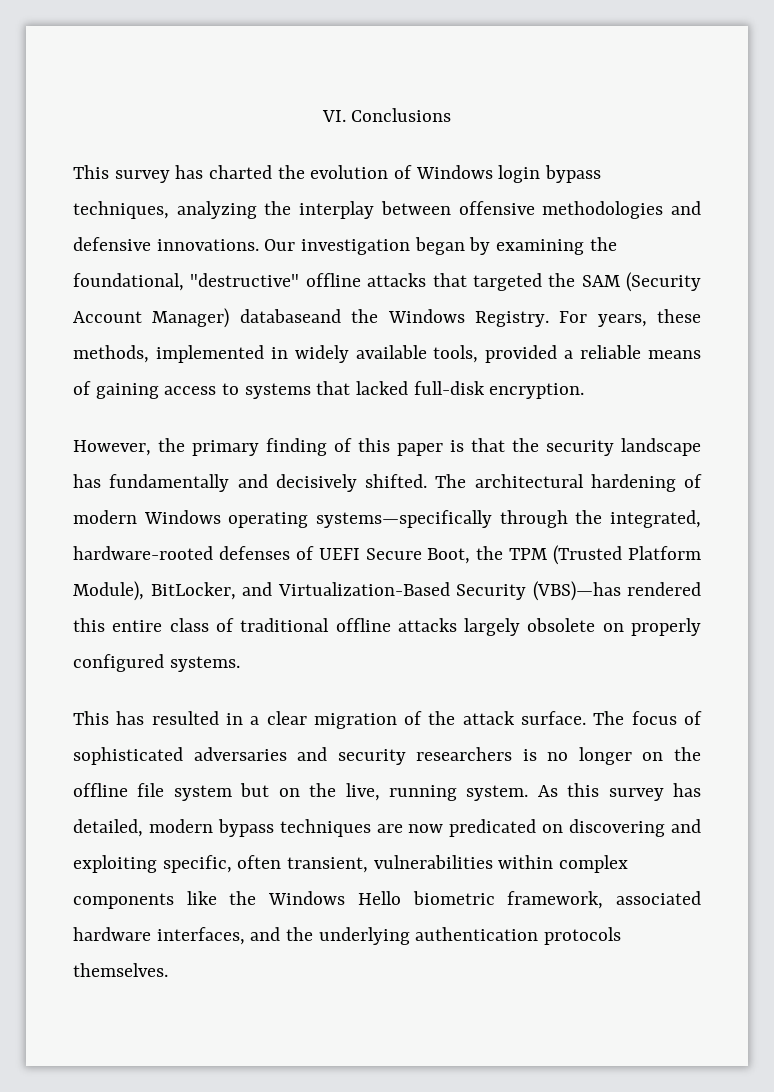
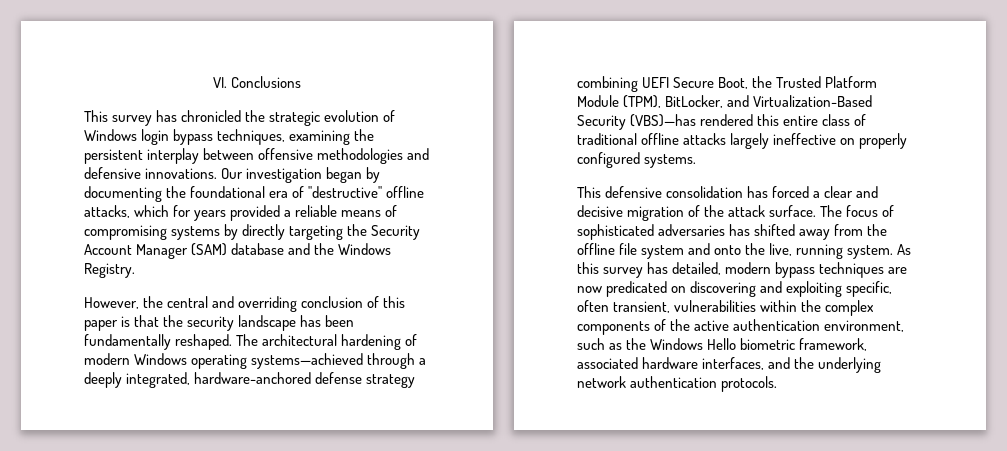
[209,165,305,179] charted the -> [181,110,321,126] chronicled the strategic
[176,201,292,219] analyzing the -> [289,129,375,145] [84,149,143,164] examining the persistent
[496,237,617,255] [73,272,701,292] [73,308,701,328] [73,345,479,363] examining the foundational, "destructive" offline attacks that targeted the SAM (Security Account Manager) databaseand the Windows Registry. For years, these methods, implemented in widely available tools, -> [84,186,425,202] [84,205,227,221] documenting the foundational era of "destructive" offline attacks, which for years
[95,381,585,399] [73,438,327,456] gaining access to systems that lacked full-disk encryption. // However, the primary finding -> [84,224,421,240] [84,243,392,259] [84,263,135,278] [84,296,364,312] compromising systems by directly targeting the Security Account Manager (SAM) database and the Windows Registry. // However, the central and overriding conclusion
[109,474,427,492] fundamentally and decisively shifted. -> [325,315,355,327] [84,334,233,350] been fundamentally reshaped.
[316,510,701,528] [73,545,702,565] [73,581,144,601] systems—specifically through the integrated, hardware-rooted defenses of UEFI Secure Boot, the TPM (Trusted Platform Module), -> [251,353,427,369] [84,372,416,388] [577,76,878,92] [577,95,662,108] systems—achieved through a deeply integrated, hardware-anchored defense strategy combining UEFI Secure Boot, the Trusted Platform Module (TPM),
[527,618,596,632] obsolete -> [773,133,837,145] ineffective
[116,711,307,725] has resulted in a clear -> [605,186,879,198] [577,205,623,217] defensive consolidation has forced a clear and decisive
[297,747,664,765] and security researchers is no longer on -> [729,224,864,240] has shifted away from
[240,783,300,797] but on -> [688,243,742,255] and onto
(554, 862) none -> [801,300,822,312] the
[186,891,217,905] like -> [654,319,905,332] [577,338,623,350] of the active authentication environment, such as
[415,927,622,945] [73,963,168,977] authentication protocols themselves. -> [577,376,778,392] network authentication protocols.

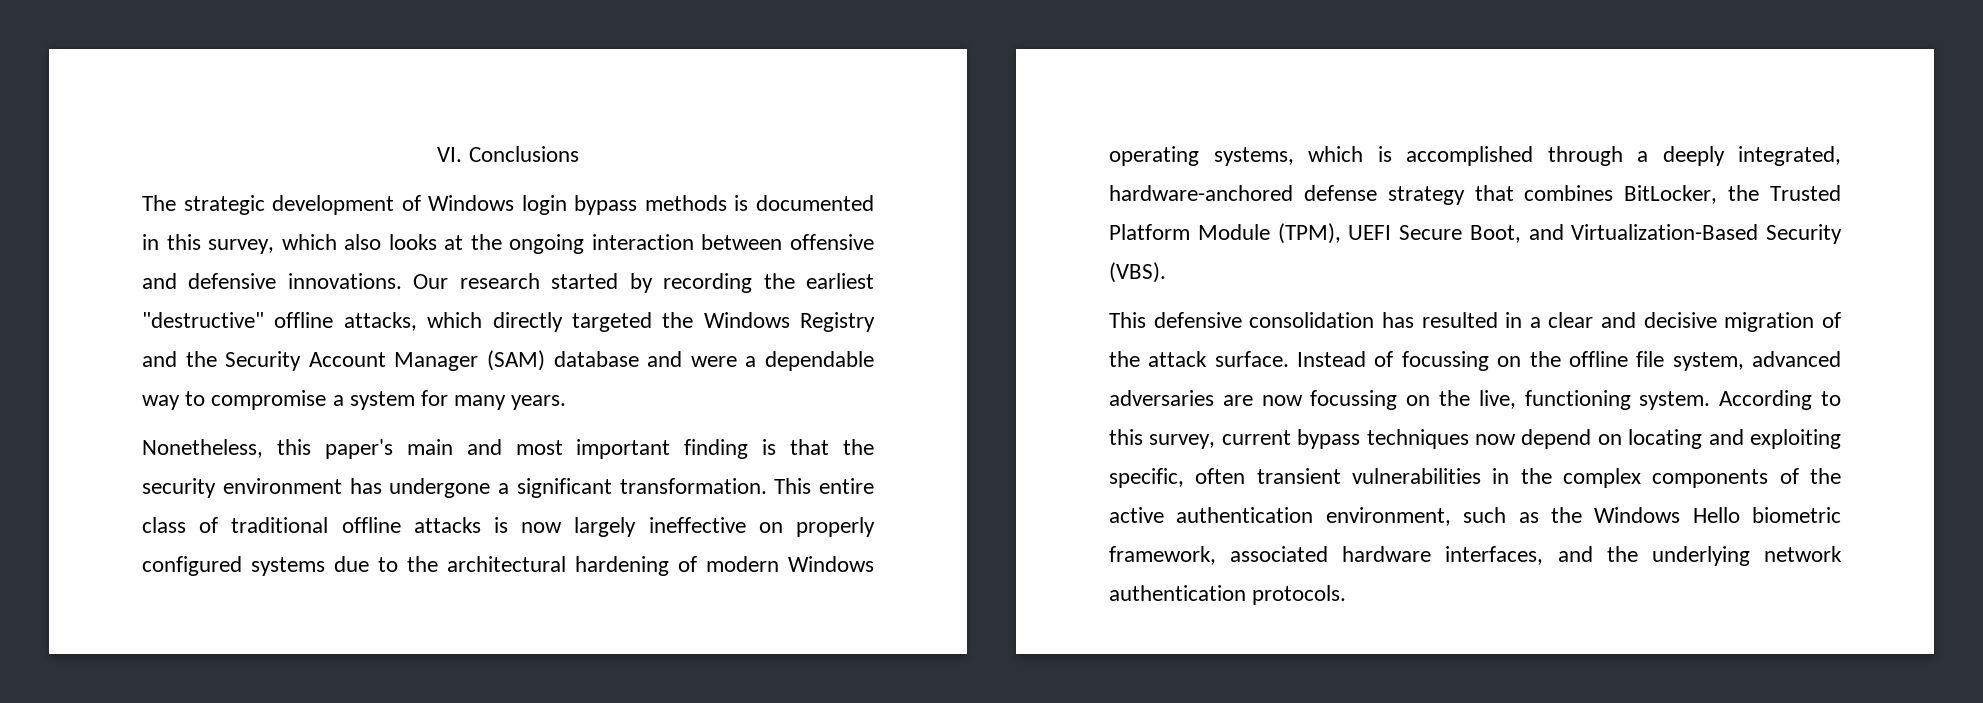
[84,110,396,126] [84,129,375,145] [84,148,200,164] This survey has chronicled the strategic evolution of Windows login bypass techniques, examining the persistent interplay -> [142,195,874,215] [142,234,694,254] The strategic development of Windows login bypass methods is documented in this survey, which also looks at the ongoing interaction
[317,148,404,164] methodologies -> (874, 242) none
[246,167,381,183] [84,186,425,202] [84,205,398,221] [84,224,344,240] investigation began by documenting the foundational era of "destructive" offline attacks, which for years provided a reliable means of compromising systems by directly targeting -> [459,273,874,293] [142,312,875,332] [142,351,177,367] research started by recording the earliest "destructive" offline attacks, which directly targeted the Windows Registry and
[314,243,392,255] [84,263,135,278] [84,296,406,312] [84,315,355,331] [84,334,259,350] the Windows Registry. // However, the central and overriding conclusion of this paper is that the security landscape has been fundamentally reshaped. The -> [690,351,875,371] [142,390,567,410] [142,439,874,459] [142,478,874,498] [142,517,875,537] [142,556,438,576] were a dependable way to compromise a system for many years. // Nonetheless, this paper's main and most important finding is that the security environment has undergone a significant transformation. This entire class of traditional offline attacks is now largely ineffective on properly configured systems due to the
[251,353,364,369] systems—achieved -> [1213,146,1533,166] systems, which is accomplished
[577,76,749,92] combining UEFI Secure Boot, -> [1474,185,1718,204] that combines BitLocker,
[665,95,873,108] [577,114,867,130] [577,133,908,149] [577,152,697,168] BitLocker, and Virtualization-Based Security (VBS)—has rendered this entire class of traditional offline attacks largely ineffective on properly configured systems. -> [1348,224,1842,244] [1109,262,1166,283] UEFI Secure Boot, and Virtualization-Based Security (VBS).
[772,186,810,198] forced -> [1421,312,1523,328] resulted in
[820,205,895,217] [577,224,888,240] [577,243,912,259] [577,262,908,278] [577,281,757,297] The focus of sophisticated adversaries has shifted away from the offline file system and onto the live, running system. As this survey has detailed, modern bypass techniques are now predicated on discovering -> [1297,351,1841,371] [1109,390,1841,410] [1109,429,1703,449] Instead of focussing on the offline file system, advanced adversaries are now focussing on the live, functioning system. According to this survey, current bypass techniques now depend on locating
[613,300,798,313] transient, vulnerabilities within -> [1256,468,1510,484] transient vulnerabilities in

